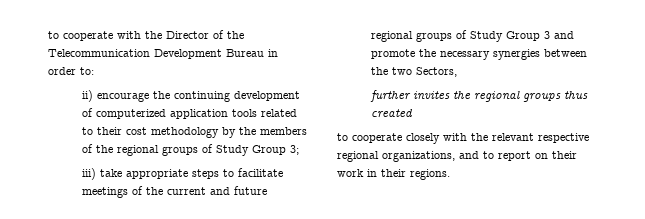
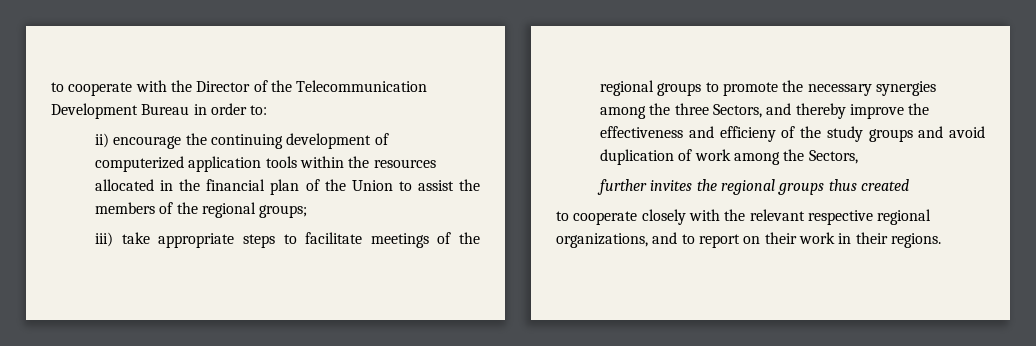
[260,109,297,117] [81,127,236,138] related to their cost methodology by -> [300,156,436,168] [95,179,454,195] within the resources allocated in the financial plan of the Union to assist
[161,144,299,156] groups of Study Group 3; -> [259,205,308,218] groups;
[166,186,267,195] [370,30,574,42] [370,49,587,60] [370,67,412,75] current and future regional groups of Study Group 3 and promote the necessary synergies between the two -> [600,80,937,96] [600,103,930,119] [600,126,985,142] [600,149,805,165] regional groups to promote the necessary synergies among the three Sectors, and thereby improve the effectiveness and efficieny of the study groups and avoid duplication of work among the

